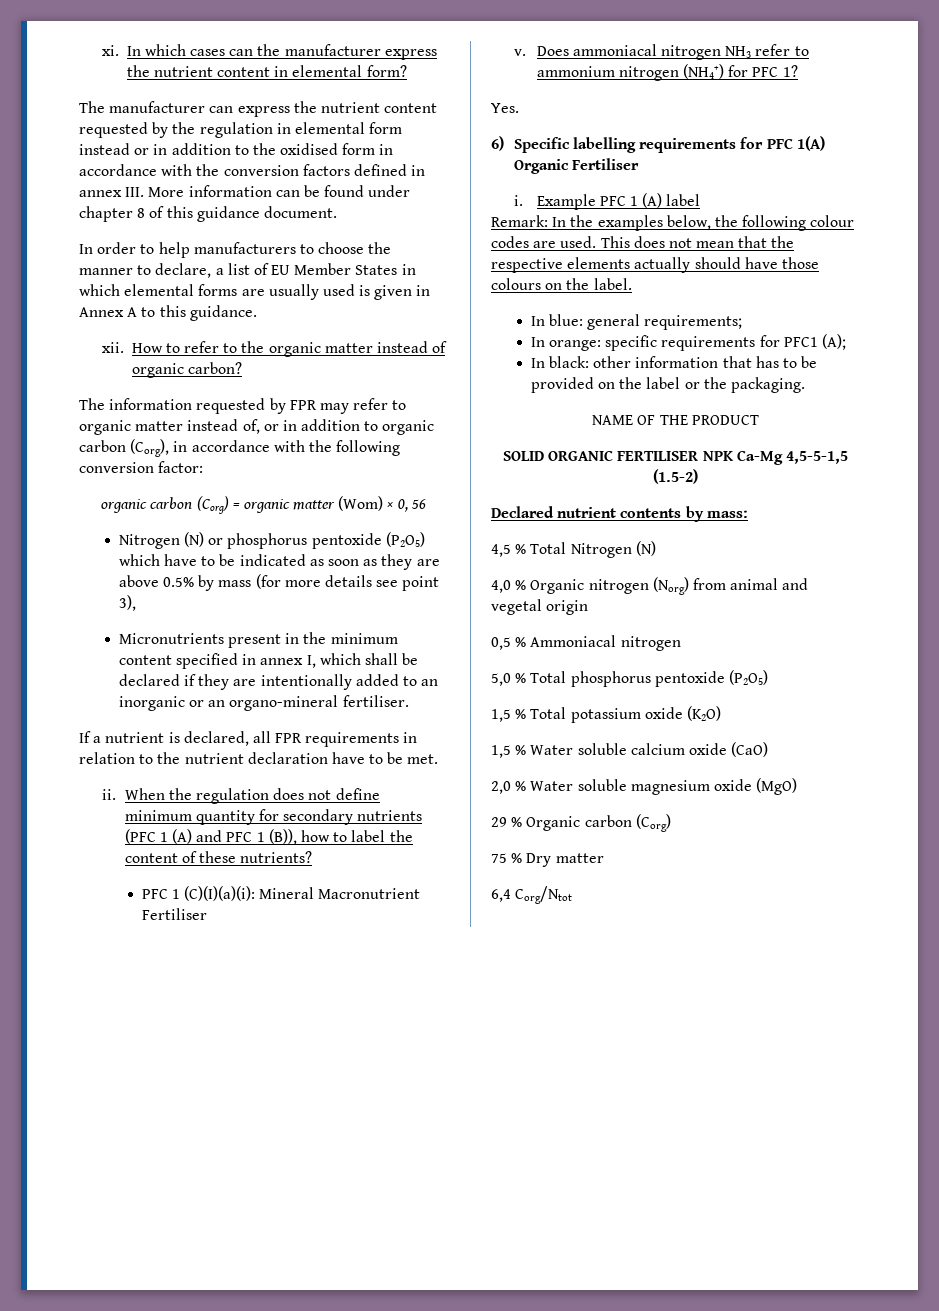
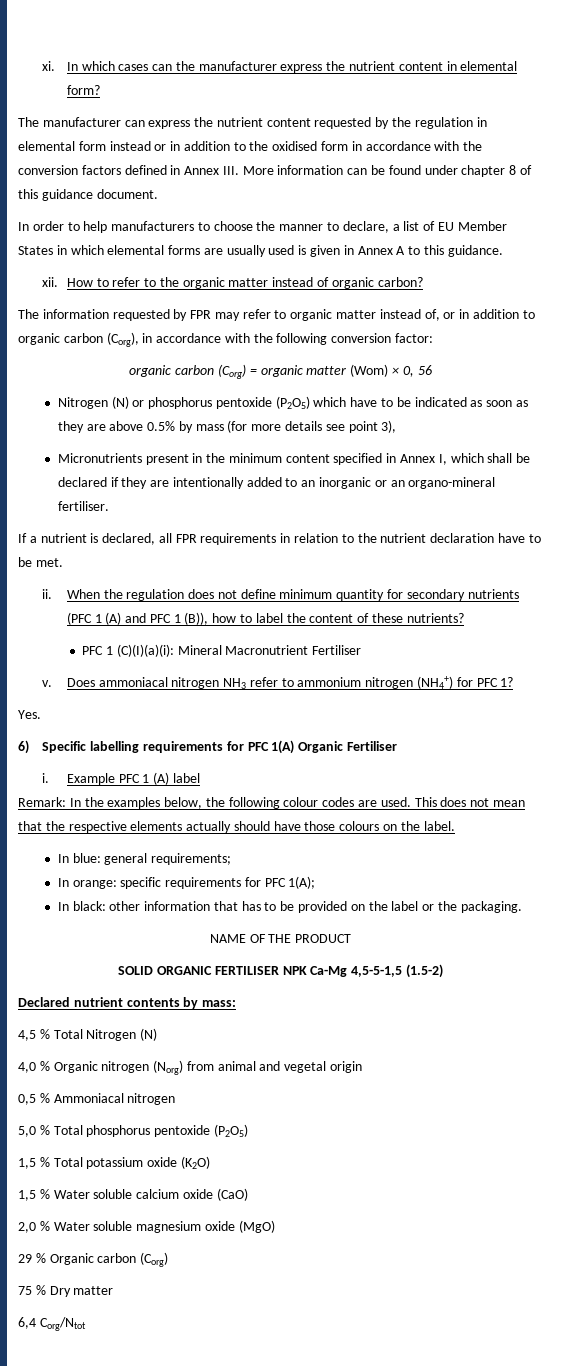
[79,190,122,197] annex -> [184,166,220,175] Annex
[260,658,304,665] annex -> [400,454,436,463] Annex
[783,334,846,350] PFC1 (A); -> [264,876,316,889] PFC 1(A);

